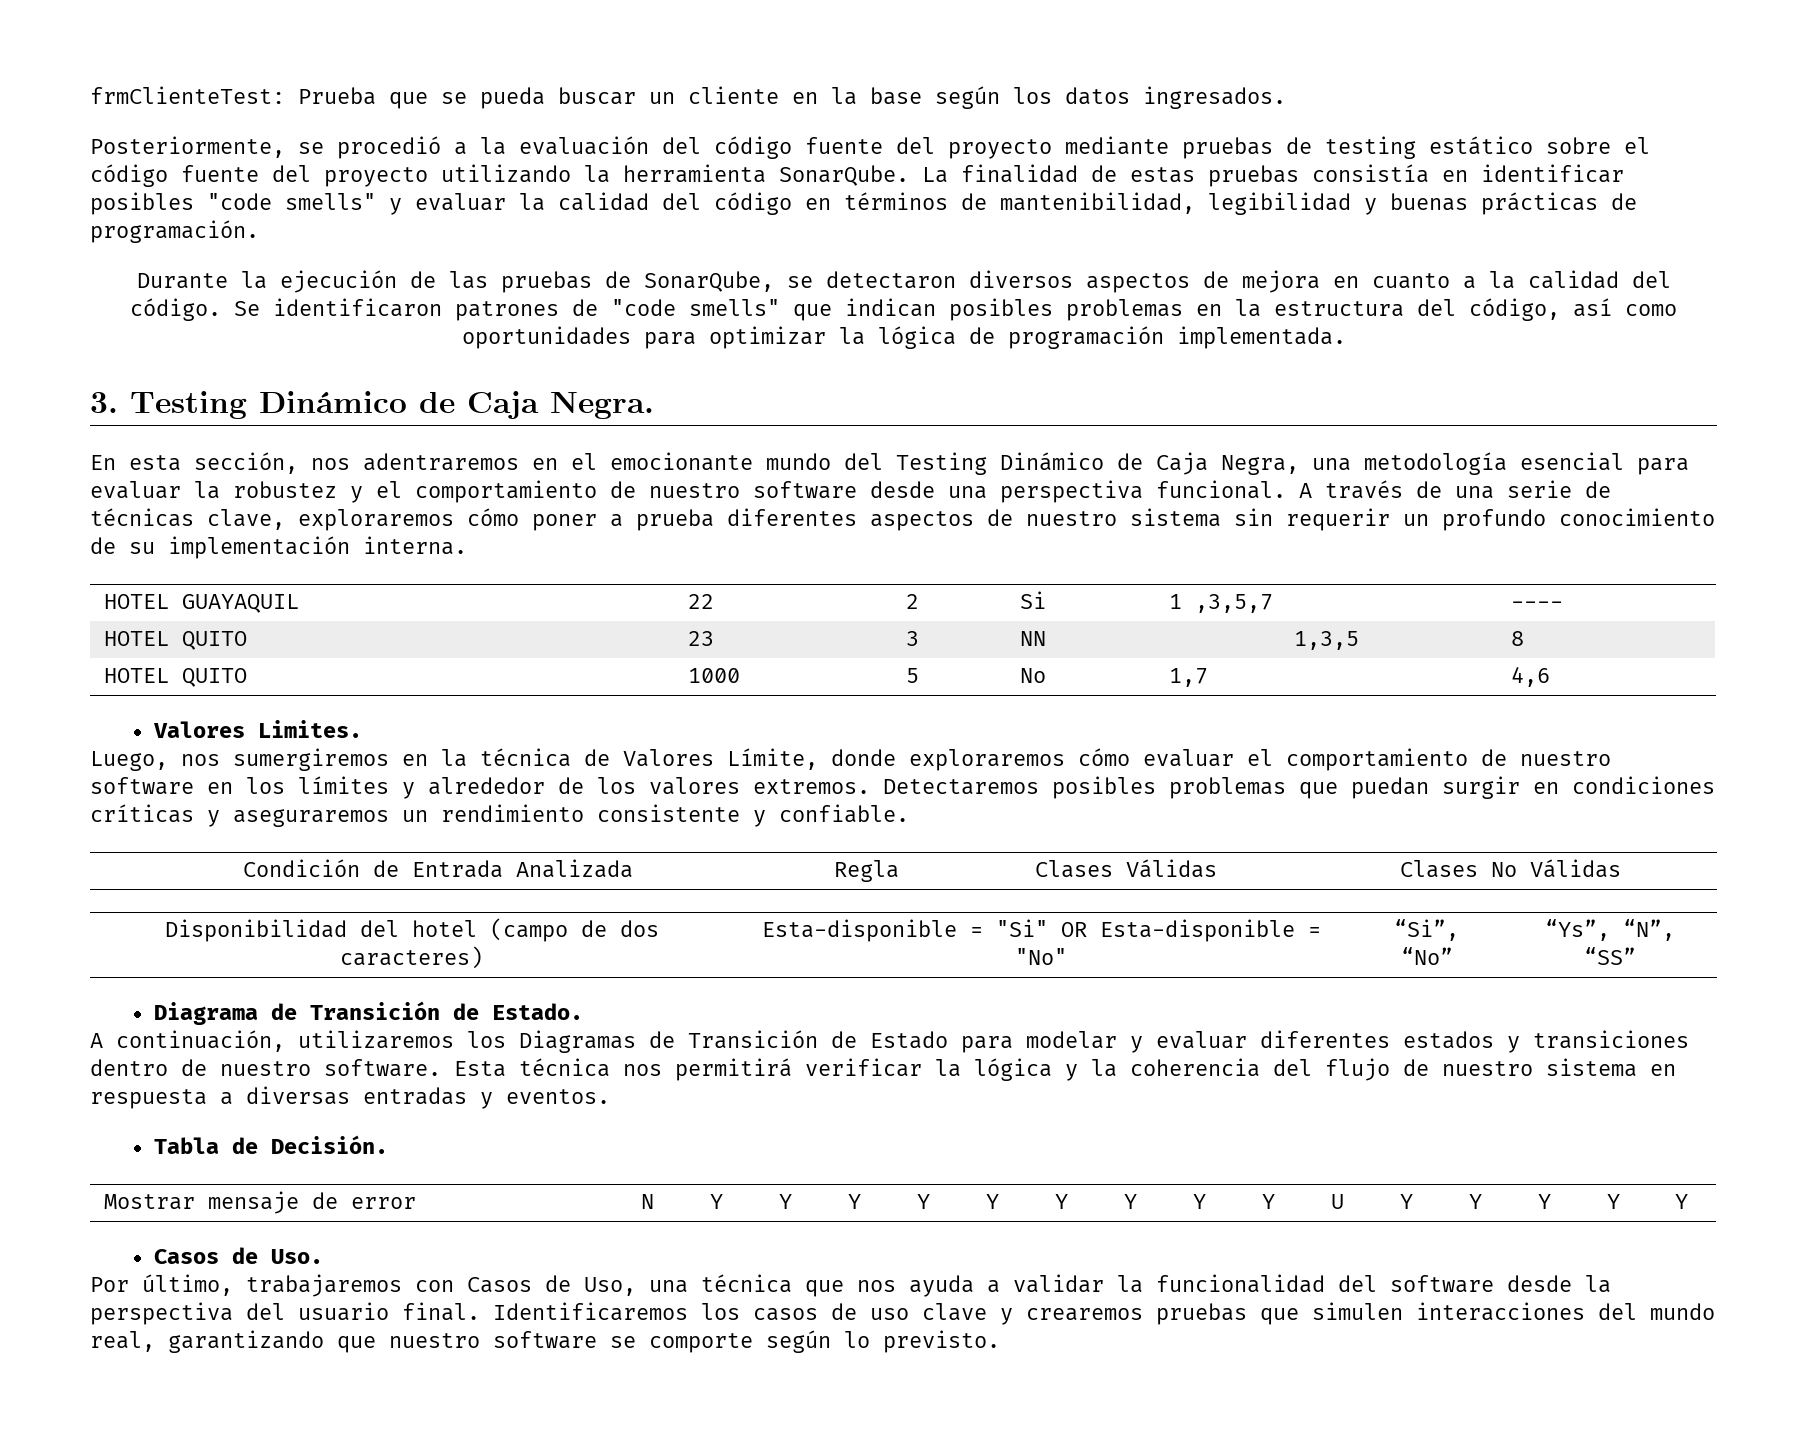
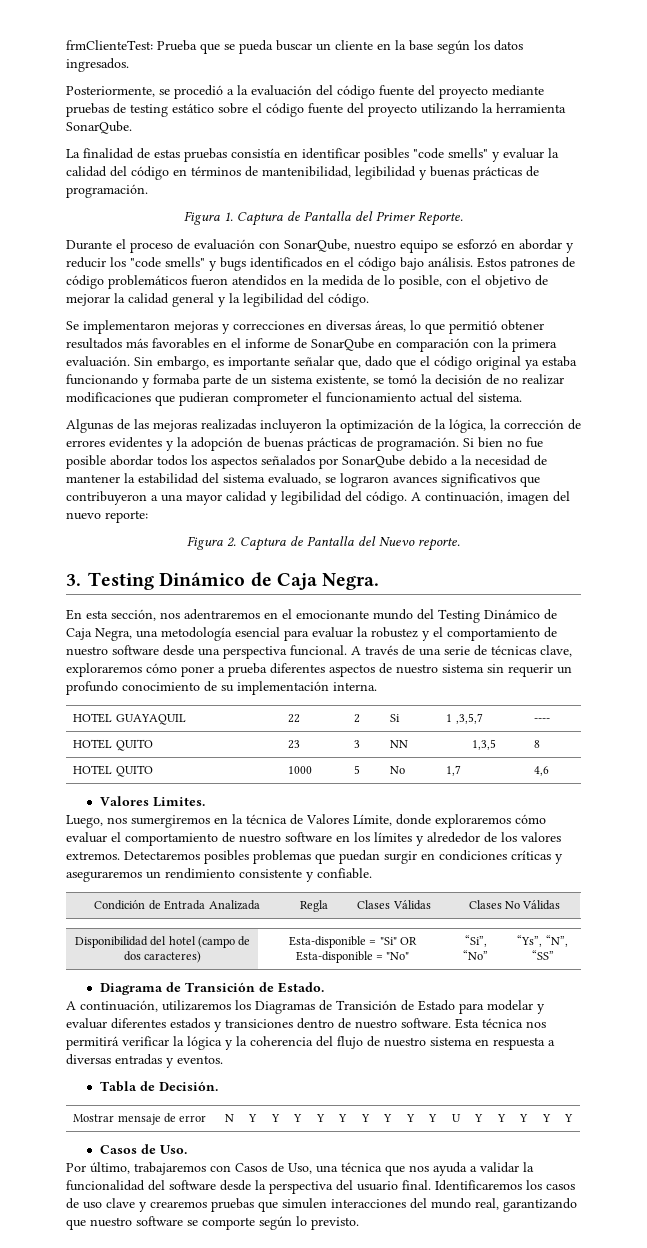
(909, 175) none -> (132, 127) //
[136,270,1671,293] [130,298,1677,321] [461,326,1346,349] Durante la ejecución de las pruebas de SonarQube, se detectaron diversos aspectos de mejora en cuanto a la calidad del código. Se identificaron patrones de "code smells" que indican posibles problemas en la estructura del código, así como oportunidades para optimizar la lógica de programación implementada. -> [184,211,463,226] [66,239,574,253] [66,257,575,271] [66,275,548,289] [66,293,369,307] [66,320,544,334] [66,338,557,352] [66,356,577,370] [66,374,564,388] [66,392,522,406] [66,419,581,433] [66,437,543,451] [66,455,547,469] [66,473,540,487] [66,491,570,505] [66,510,148,523] [187,536,460,551] Figura 1. Captura de Pantalla del Primer Reporte. // Durante el proceso de evaluación con SonarQube, nuestro equipo se esforzó en abordar y reducir los "code smells" y bugs identificados en el código bajo análisis. Estos patrones de código problemáticos fueron atendidos en la medida de lo posible, con el objetivo de mejorar la calidad general y la legibilidad del código. // Se implementaron mejoras y correcciones en diversas áreas, lo que permitió obtener resultados más favorables en el informe de SonarQube en comparación con la primera evaluación. Sin embargo, es importante señalar que, dado que el código original ya estaba funcionando y formaba parte de un sistema existente, se tomó la decisión de no realizar modificaciones que pudieran comprometer el funcionamiento actual del sistema. // Algunas de las mejoras realizadas incluyeron la optimización de la lógica, la corrección de errores evidentes y la adopción de buenas prácticas de programación. Si bien no fue posible abordar todos los aspectos señalados por SonarQube debido a la necesidad de mantener la estabilidad del sistema evaluado, se lograron avances significativos que contribuyeron a una mayor calidad y legibilidad del código. A continuación, imagen del nuevo reporte: // Figura 2. Captura de Pantalla del Nuevo reporte.

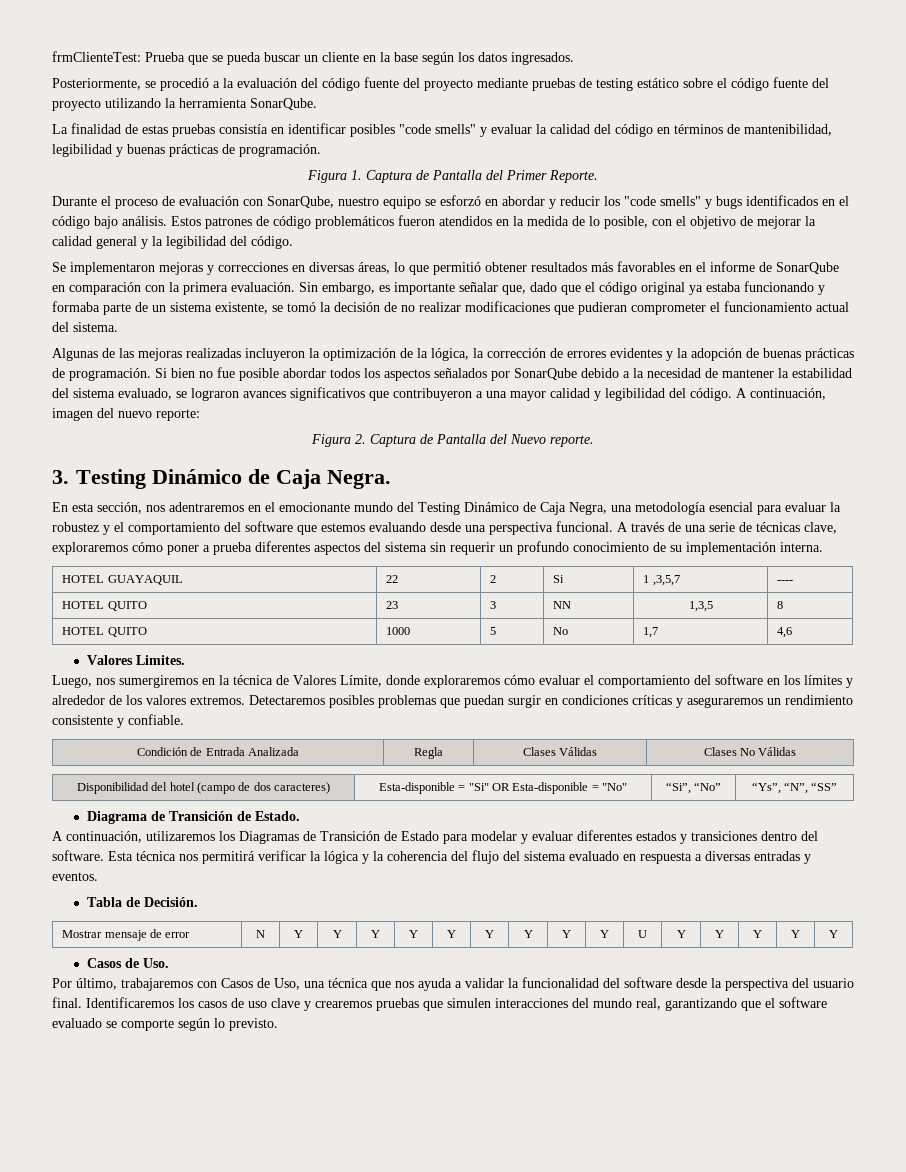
[544,627,557,638] [66,645,159,656] de nuestro software -> [224,521,426,535] del software que estemos evaluando
[379,663,438,674] de nuestro -> [364,542,381,552] del
[222,832,281,843] de nuestro -> [694,675,711,685] del
[338,1018,397,1029] de nuestro -> [801,831,818,841] del
[367,1036,472,1047] de nuestro sistema -> [503,851,619,861] del sistema evaluado
[90,1216,183,1227] nuestro software -> [765,997,827,1008] [52,1018,102,1028] el software evaluado

